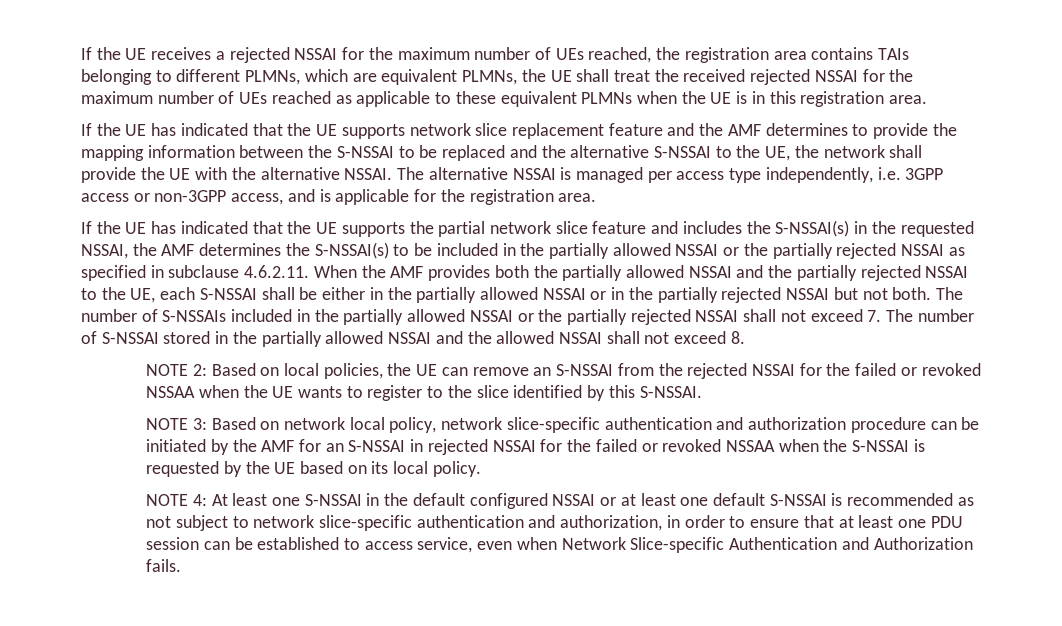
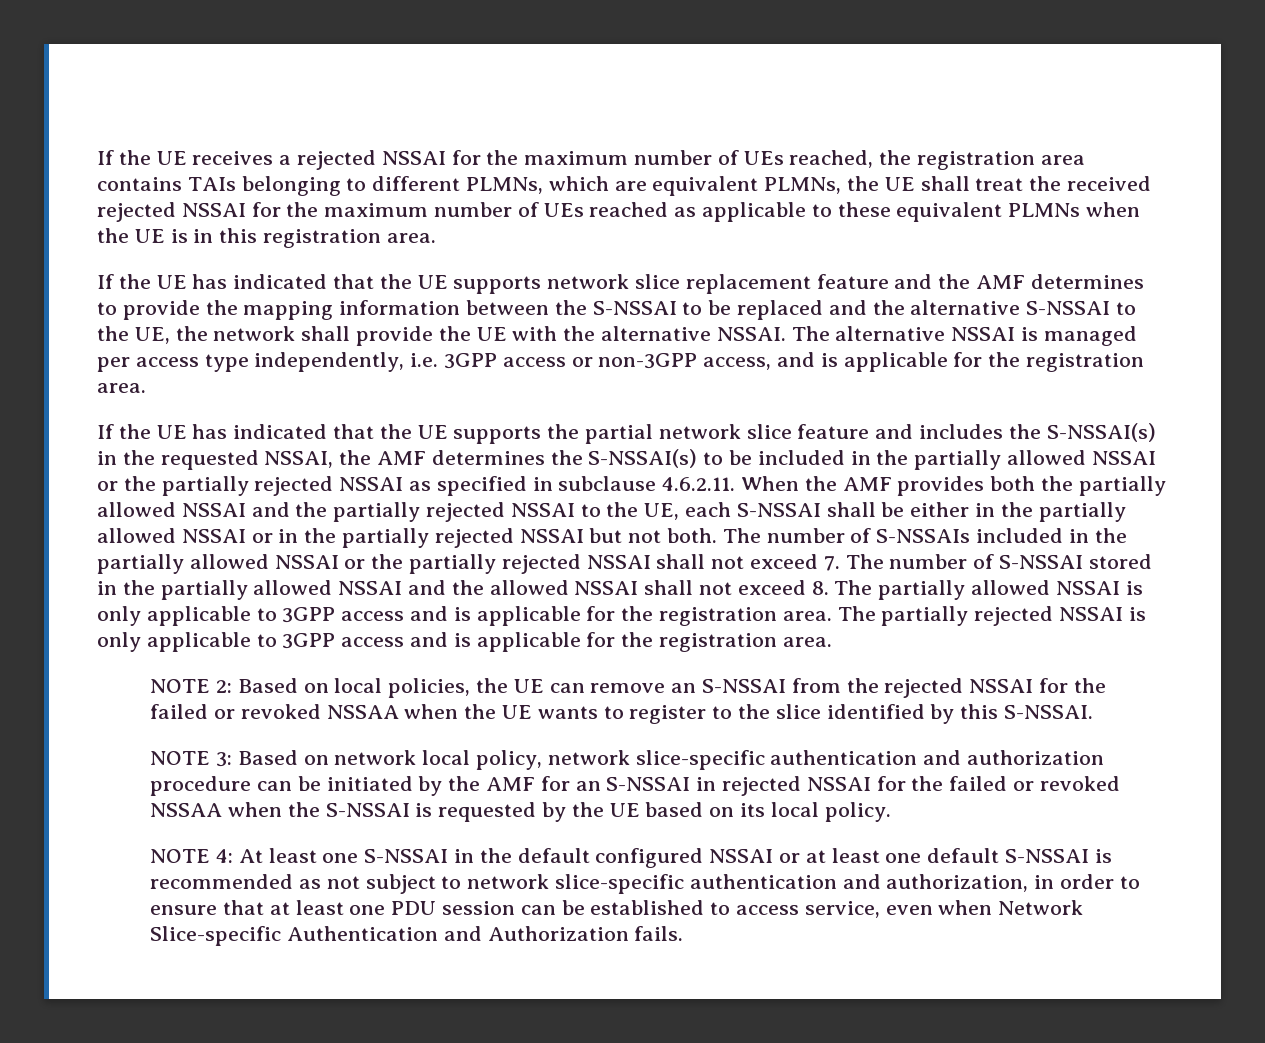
(745, 337) none -> [834,580,1143,600] [97,606,1146,626] [97,632,832,652] The partially allowed NSSAI is only applicable to 3GPP access and is applicable for the registration area. The partially rejected NSSAI is only applicable to 3GPP access and is applicable for the registration area.

